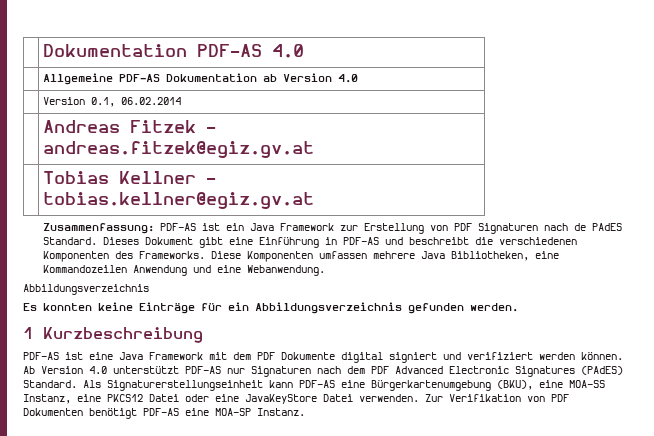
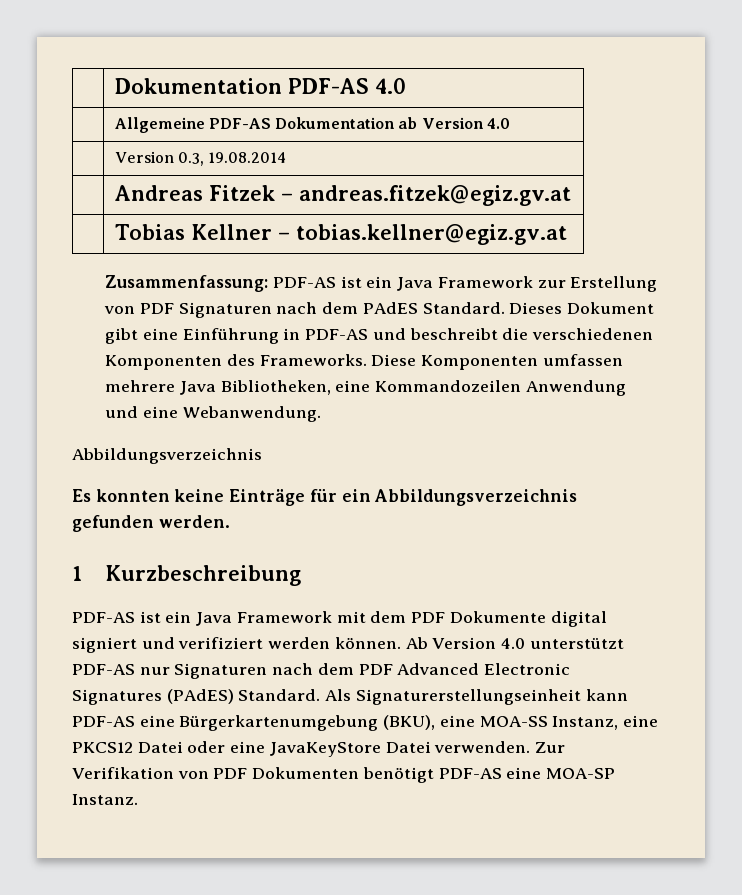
[91,97,182,107] 0.1, 06.02.2014 -> [177,152,287,166] 0.3, 19.08.2014
[573,223,586,231] de -> [322,302,359,314] dem
[89,352,113,360] eine -> [165,611,192,623] ein

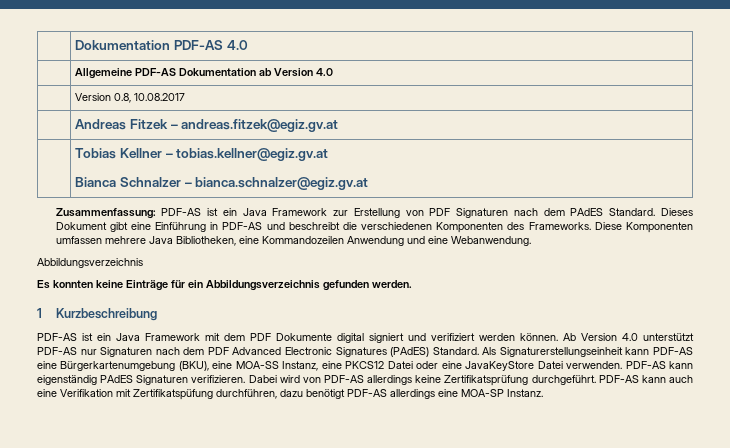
[177,152,287,166] 0.3, 19.08.2014 -> [114,93,186,103] 0.8, 10.08.2017
(568, 234) none -> [75,177,369,190] // Bianca Schnalzer – bianca.schnalzer@egiz.gv.at
[535,742,566,753] [72,767,360,779] Zur Verifikation von PDF Dokumenten -> [625,361,693,369] [37,375,693,386] [37,389,303,400] PDF-AS kann eigenständig PAdES Signaturen verifizieren. Dabei wird von PDF-AS allerdings keine Zertifikatsprüfung durchgeführt. PDF-AS kann auch eine Verifikation mit Zertifikatspüfung durchführen, dazu
(502, 773) none -> [390,389,435,399] allerdings

